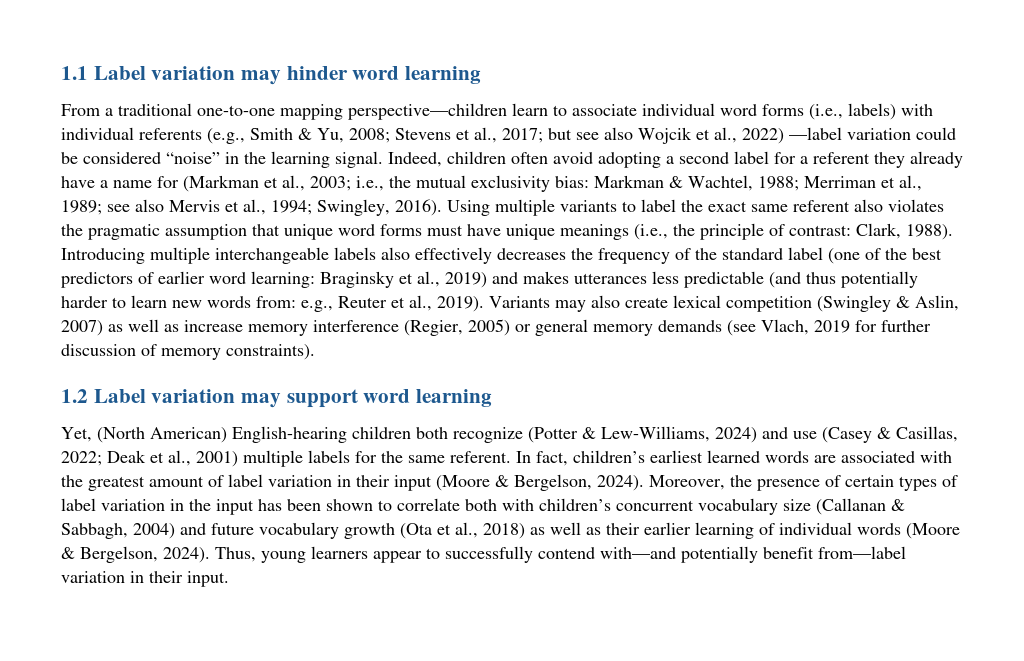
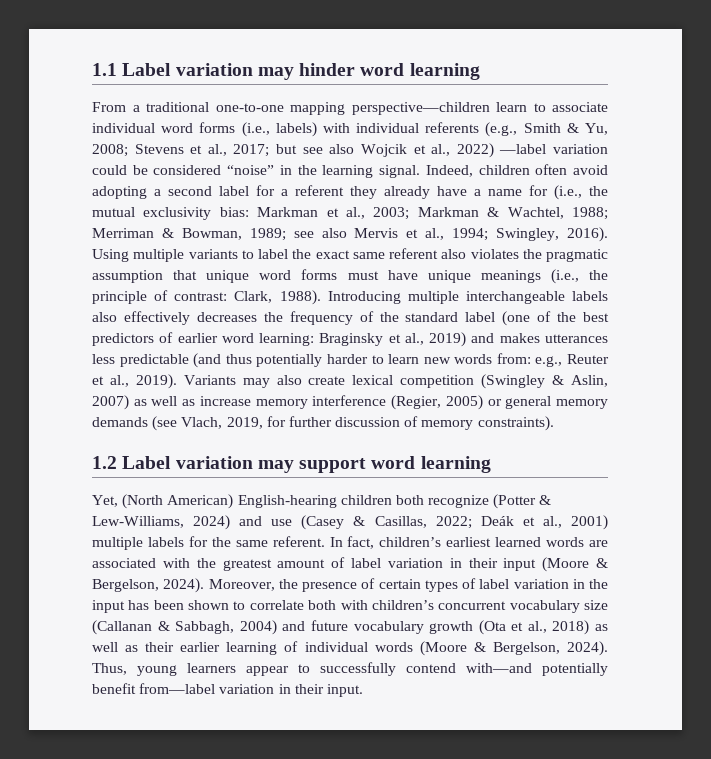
[183,175,384,192] (Markman et al., 2003; i.e., -> [554,185,582,200] (i.e.,
(664, 181) none -> [326,207,479,220] et al., 2003; Markman
[881,175,922,191] et al., -> [161,228,242,240] & Bowman,
[814,320,850,333] 2019 -> [226,417,263,429] 2019,
[107,450,146,463] Deak -> [480,516,514,526] Deák

